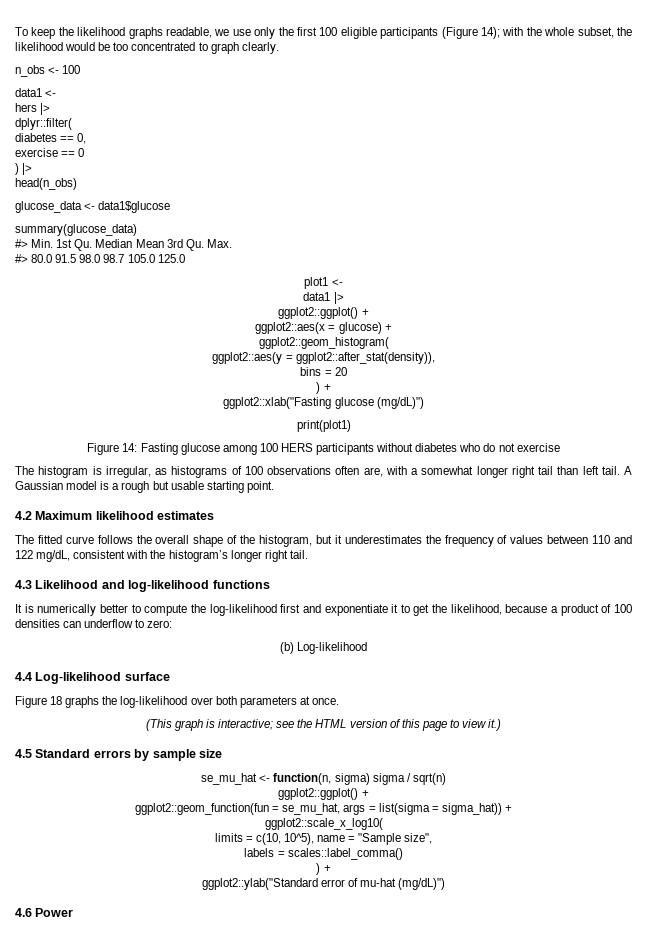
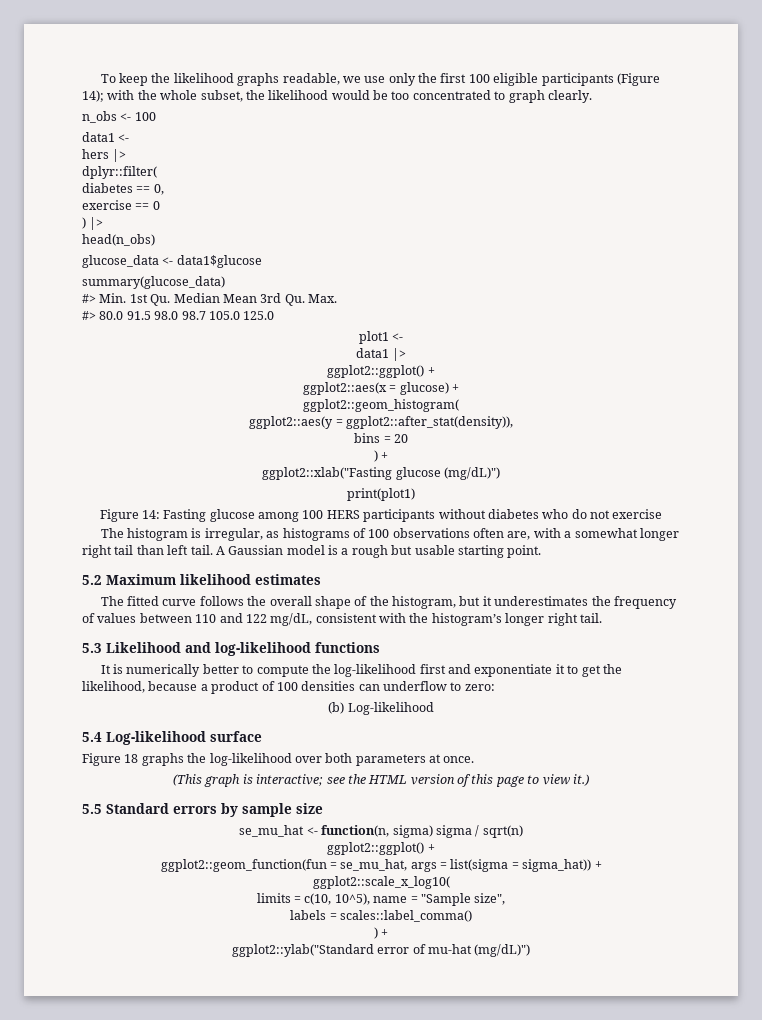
[15,511,32,520] 4.2 -> [82,575,102,585] 5.2
[15,580,32,589] 4.3 -> [82,643,102,653] 5.3
[15,672,32,681] 4.4 -> [82,732,102,742] 5.4
[15,749,32,758] 4.5 -> [82,804,102,814] 5.5
[15,908,74,917] // 4.6 Power -> (531, 950) none

